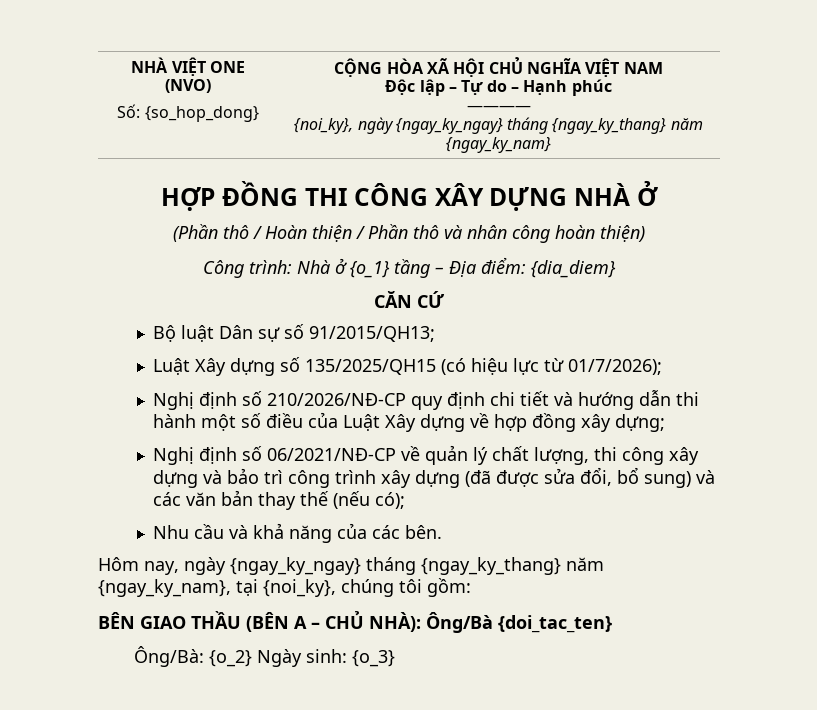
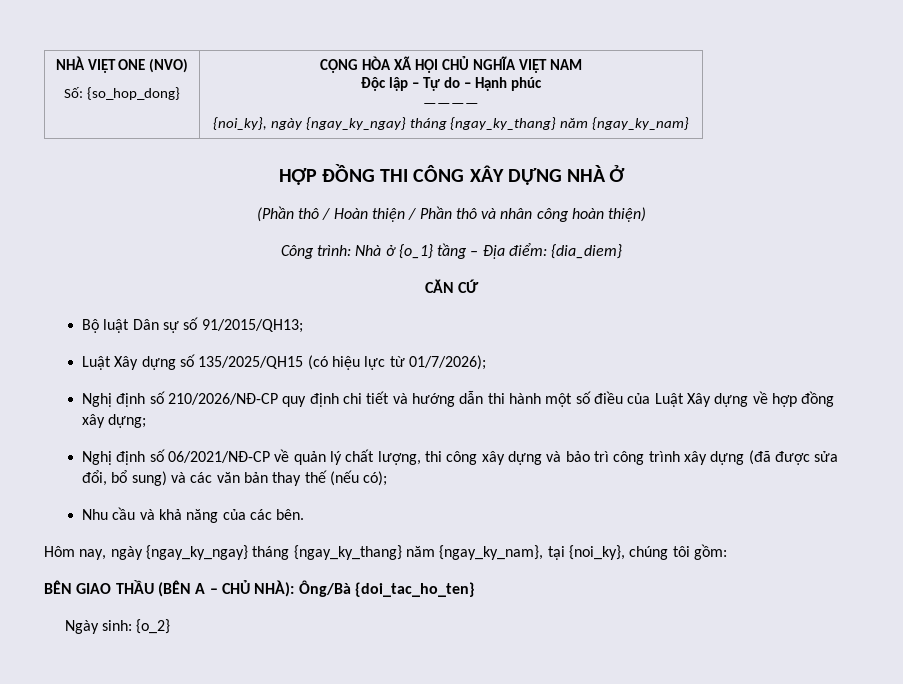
[498,615,612,633] [133,646,252,667] {doi_tac_ten} // Ông/Bà: {o_2} -> [354,582,475,597] {doi_tac_ho_ten} //
[351,650,395,667] {o_3} -> [136,619,171,634] {o_2}

